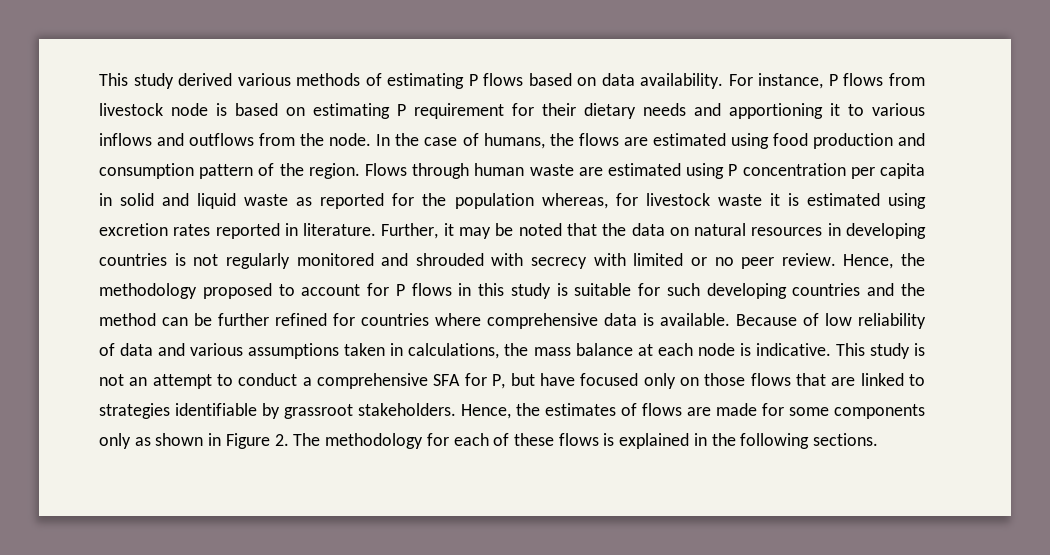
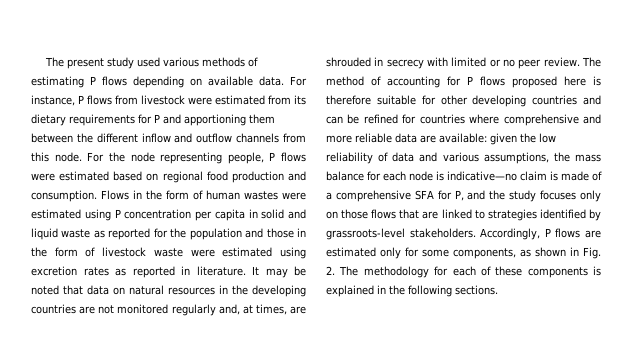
[99,73,233,89] This study derived -> [45,57,161,69] The present study used
[528,73,724,89] based on data availability. -> [133,76,284,88] depending on available data.
[171,103,925,119] [99,133,925,149] [99,163,603,179] node is based on estimating P requirement for their dietary needs and apportioning it to various inflows and outflows from the node. In the case of humans, the flows are estimated using food production and consumption pattern of the region. Flows through human waste are -> [188,95,306,105] [31,114,275,126] [31,133,306,143] [31,152,306,164] [31,171,306,183] [31,190,306,202] were estimated from its dietary requirements for P and apportioning them between the different inflow and outflow channels from this node. For the node representing people, P flows were estimated based on regional food production and consumption. Flows in the form of human wastes were
[541,193,799,209] whereas, for livestock waste it is -> [245,228,307,238] [31,247,215,257] and those in the form of livestock waste were
(211, 230) none -> [115,268,126,276] as
[381,223,454,239] Further, it -> [252,266,259,275] It
[602,223,627,236] the -> (83, 290) none
[845,223,926,239] [99,253,524,269] developing countries is not regularly monitored and shrouded with -> [232,285,306,297] [31,304,306,316] [326,57,384,67] the developing countries are not monitored regularly and, at times, are shrouded in
[843,253,925,269] [99,283,568,299] Hence, the methodology proposed to account for P flows in this study is -> [582,57,601,67] [326,76,601,88] [326,95,371,105] The method of accounting for P flows proposed here is therefore
[666,283,700,296] such -> [440,95,468,105] other
[900,283,925,296] [99,313,156,326] the method -> (601, 100) none
[218,313,269,326] further -> (360, 119) none
[604,313,819,326] data is available. Because of -> [583,114,601,124] [326,133,536,145] and more reliable data are available: given the
[248,343,500,359] assumptions taken in calculations, -> [483,152,549,164] assumptions,
[637,344,653,356] at -> [367,171,381,181] for
[755,343,925,359] [99,373,298,389] indicative. This study is not an attempt to conduct -> [447,171,602,181] indicative—no claim is made of
[510,373,639,386] but have focused -> [467,190,577,202] and the study focuses
[175,403,925,419] [99,433,131,449] identifiable by grassroot stakeholders. Hence, the estimates of flows are made for some components only -> [539,209,601,221] [326,228,601,240] [326,247,516,259] identified by grassroots-level stakeholders. Accordingly, P flows are estimated only for some components,
[225,433,270,449] Figure -> [583,247,601,259] Fig.
[558,433,599,446] flows -> [527,267,588,278] components

